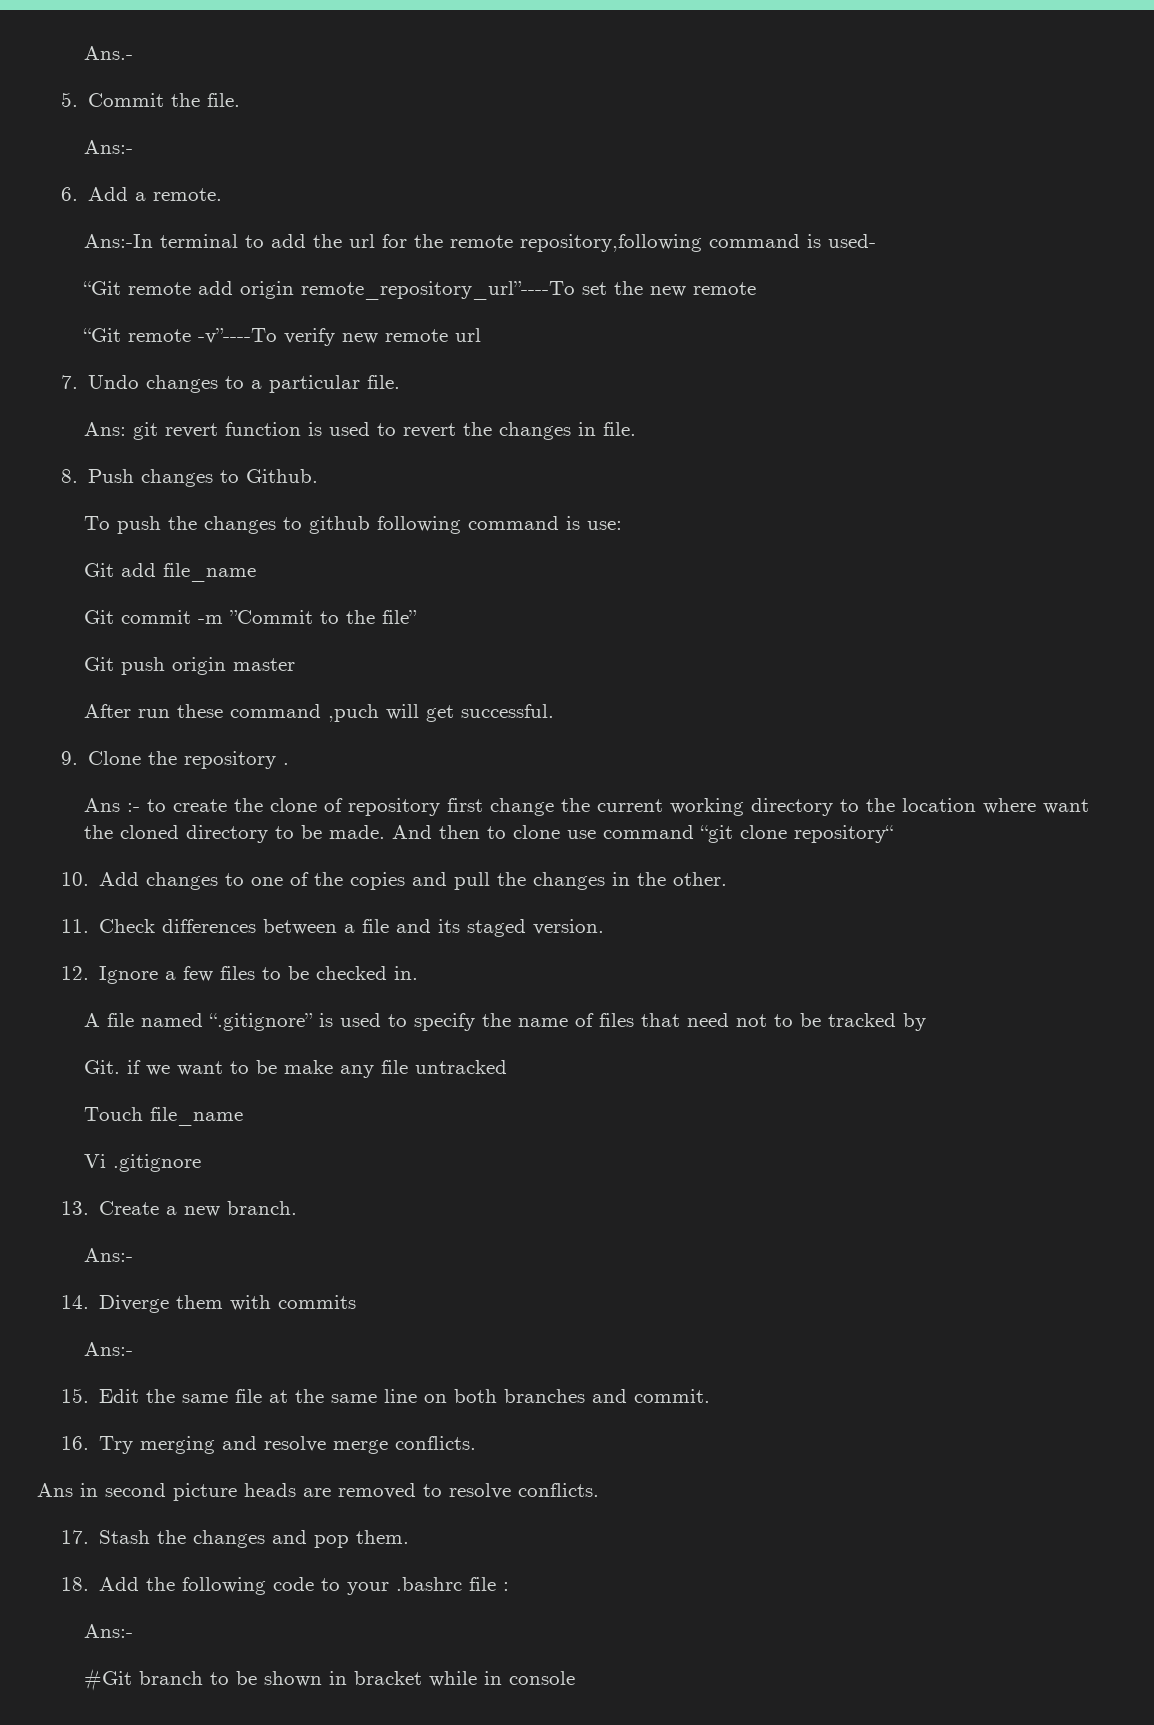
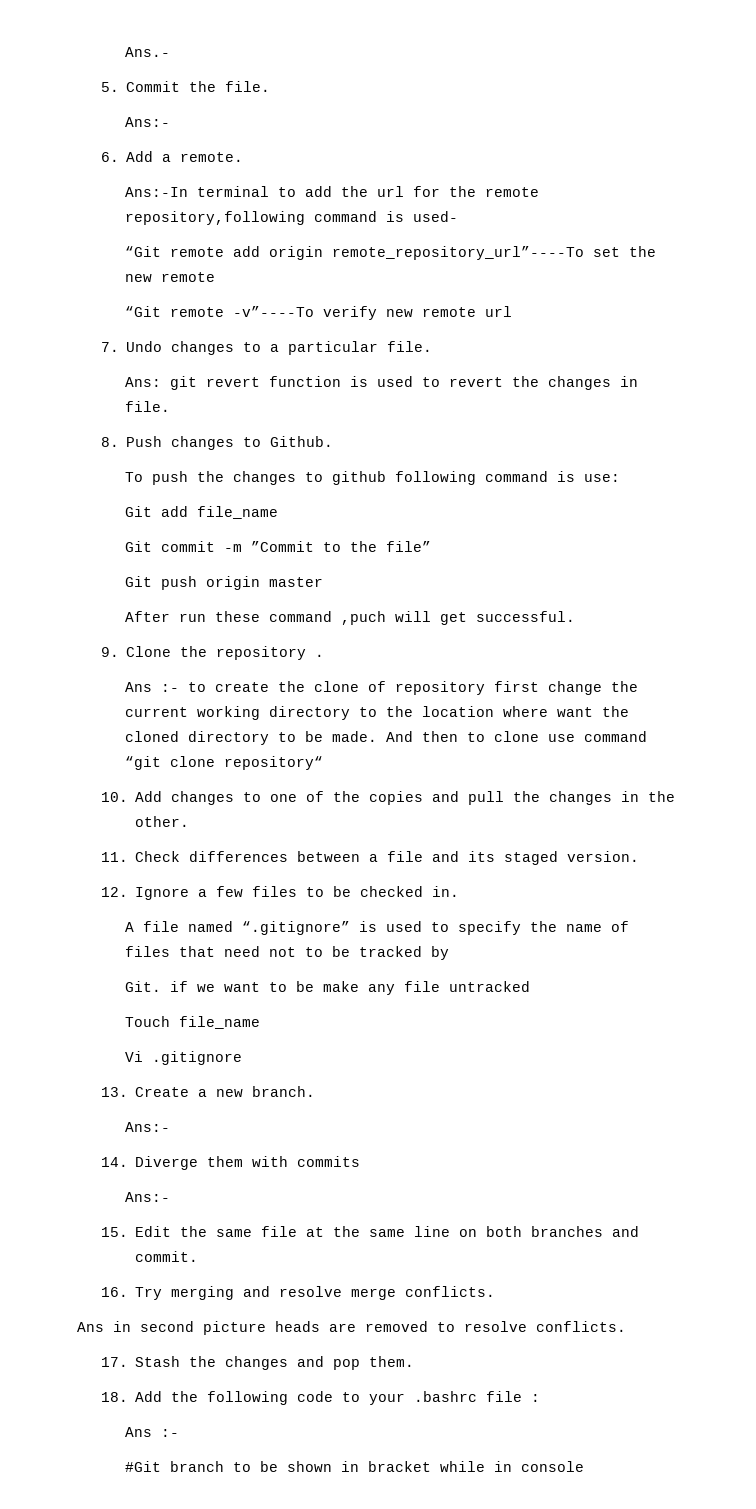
[84,1624,134,1638] Ans:- -> [125,1427,180,1437] Ans :-

